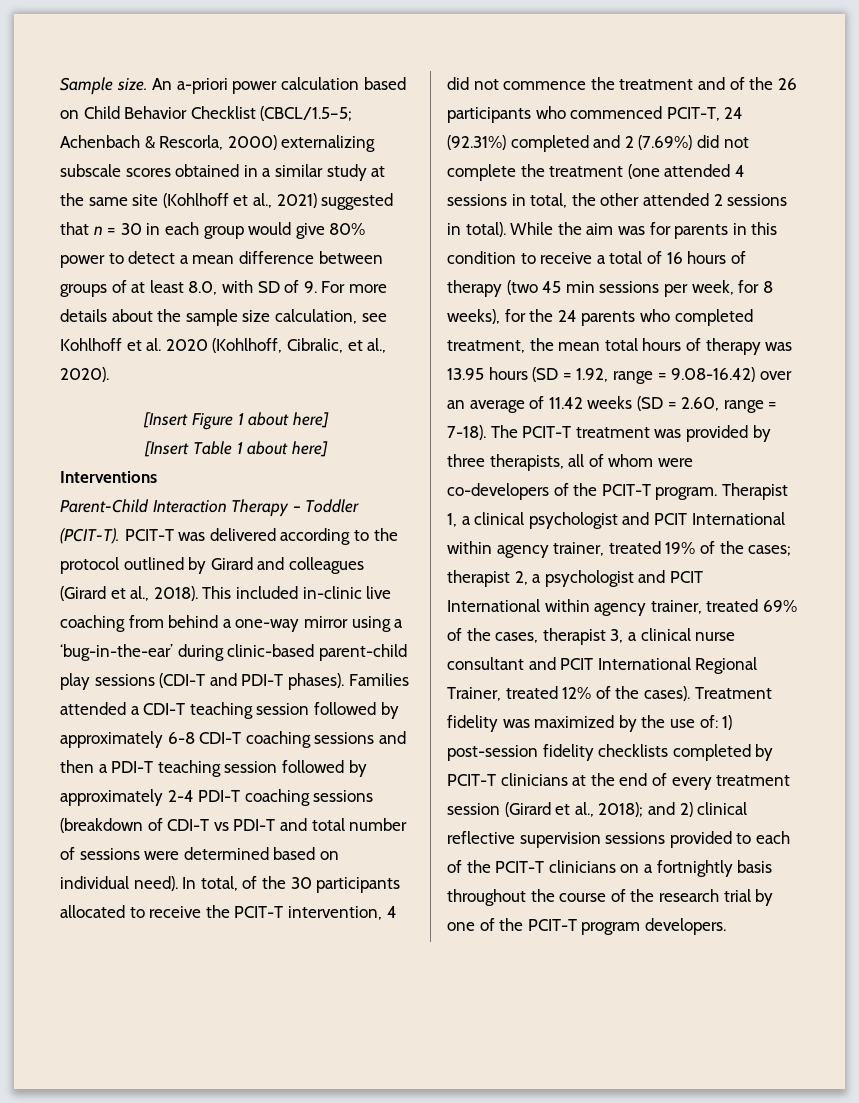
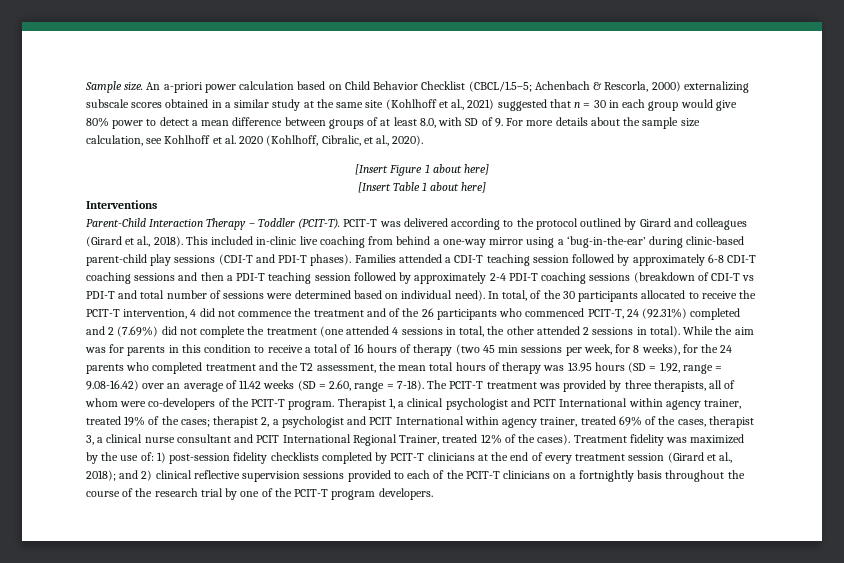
[447,340,525,353] treatment, -> [205,362,376,373] treatment and the T2 assessment,

